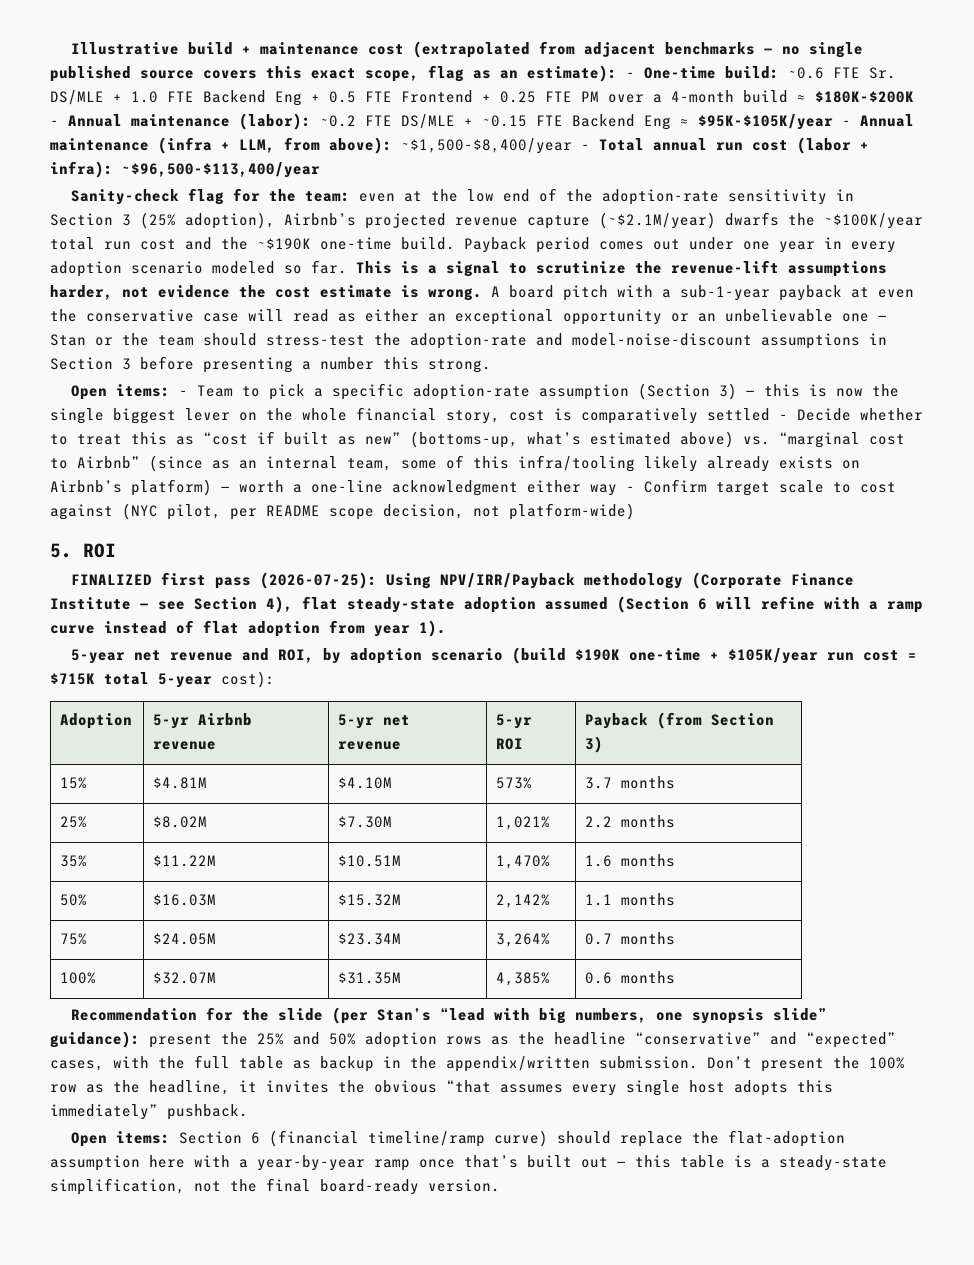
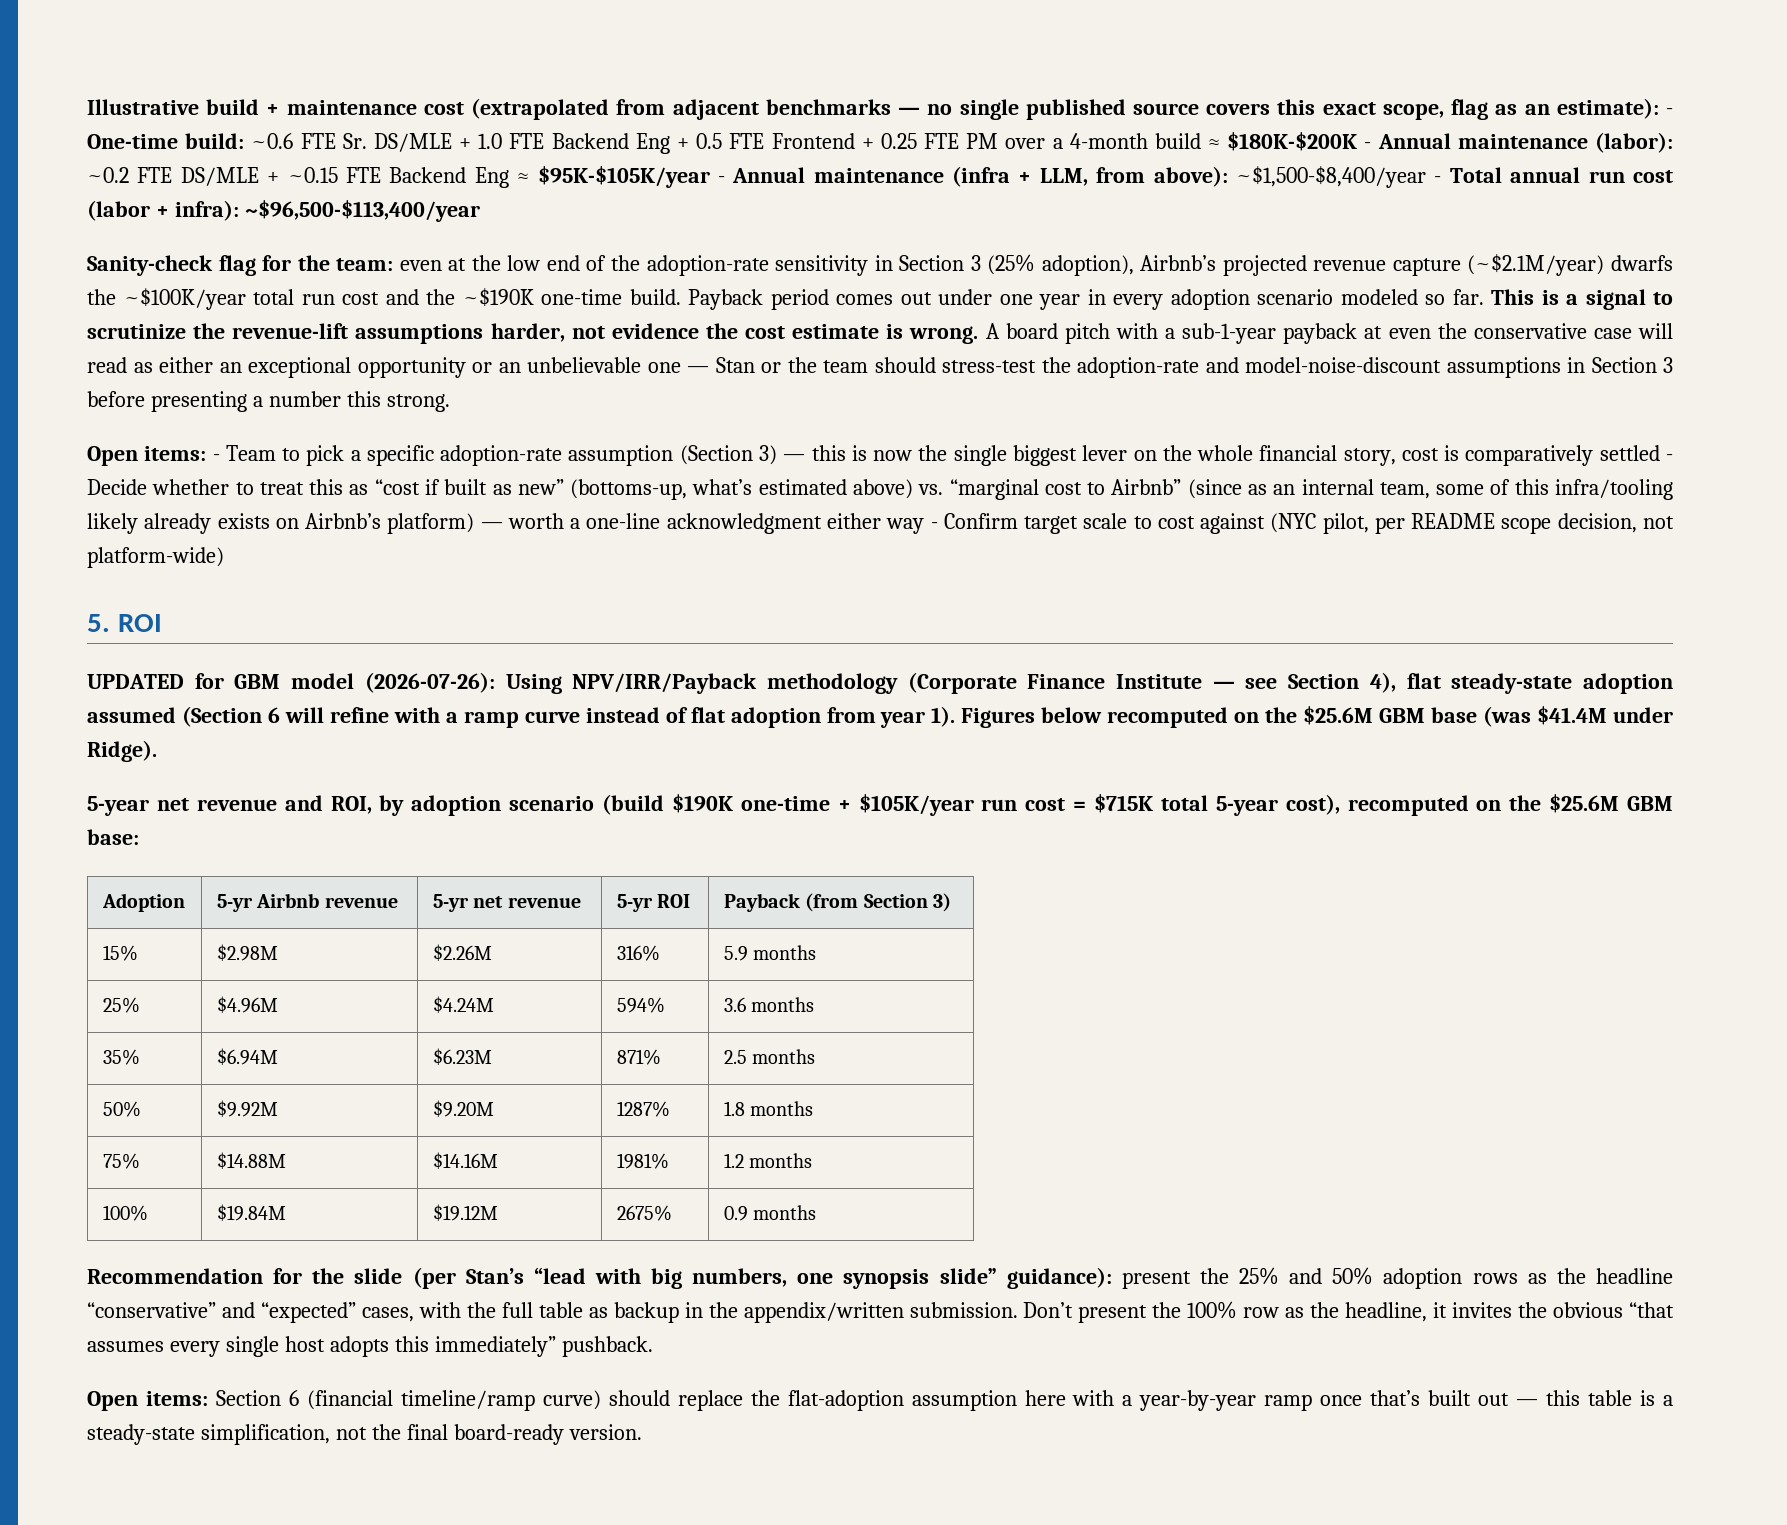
[71,572,378,589] FINALIZED first pass (2026-07-25): -> [87,672,495,693] UPDATED for GBM model (2026-07-26):
(446, 628) none -> [961,706,1674,728] [87,740,157,762] Figures below recomputed on the $25.6M GBM base (was $41.4M under Ridge).
[221,671,275,688] cost): -> [1285,794,1673,816] [87,829,139,845] cost), recomputed on the $25.6M GBM base:
[153,777,208,789] [338,777,393,789] [496,777,533,789] [585,776,676,789] [60,816,88,828] [153,816,208,828] [338,816,393,828] [496,816,551,830] [585,815,676,828] [60,855,88,867] [153,855,217,867] [338,855,402,867] [496,855,551,869] [585,854,676,867] [60,894,88,906] [153,894,217,906] [338,894,402,906] [496,894,551,908] [585,893,676,906] [60,933,88,945] [153,933,217,945] [338,933,402,945] [496,933,551,947] [585,932,676,945] [60,972,97,984] [153,972,217,984] [338,972,402,984] [496,972,551,986] [585,972,613,984] $4.81M | $4.10M | 573% | 3.7 months // 25% | $8.02M | $7.30M | 1,021% | 2.2 months // 35% | $11.22M | $10.51M | 1,470% | 1.6 months // 50% | $16.03M | $15.32M | 2,142% | 1.1 months // 75% | $24.05M | $23.34M | 3,264% | 0.7 months // 100% | $32.07M | $31.35M | 4,385% | 0.6 -> [216,944,278,961] [432,944,492,961] [616,945,660,961] [723,945,817,961] [102,997,140,1013] [216,996,278,1013] [432,996,494,1013] [616,997,665,1013] [723,997,815,1012] [102,1049,140,1065] [216,1048,278,1065] [432,1048,492,1065] [616,1049,661,1065] [723,1049,816,1064] [102,1101,141,1117] [216,1100,278,1117] [432,1100,494,1117] [616,1101,670,1117] [723,1101,814,1116] [102,1153,140,1169] [216,1152,286,1169] [432,1152,498,1169] [616,1153,669,1169] [723,1153,813,1168] [102,1205,148,1221] [216,1204,286,1221] [432,1204,498,1221] [616,1205,672,1221] [723,1206,748,1221] $2.98M | $2.26M | 316% | 5.9 months // 25% | $4.96M | $4.24M | 594% | 3.6 months // 35% | $6.94M | $6.23M | 871% | 2.5 months // 50% | $9.92M | $9.20M | 1287% | 1.8 months // 75% | $14.88M | $14.16M | 1981% | 1.2 months // 100% | $19.84M | $19.12M | 2675% | 0.9

